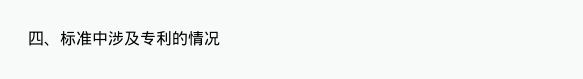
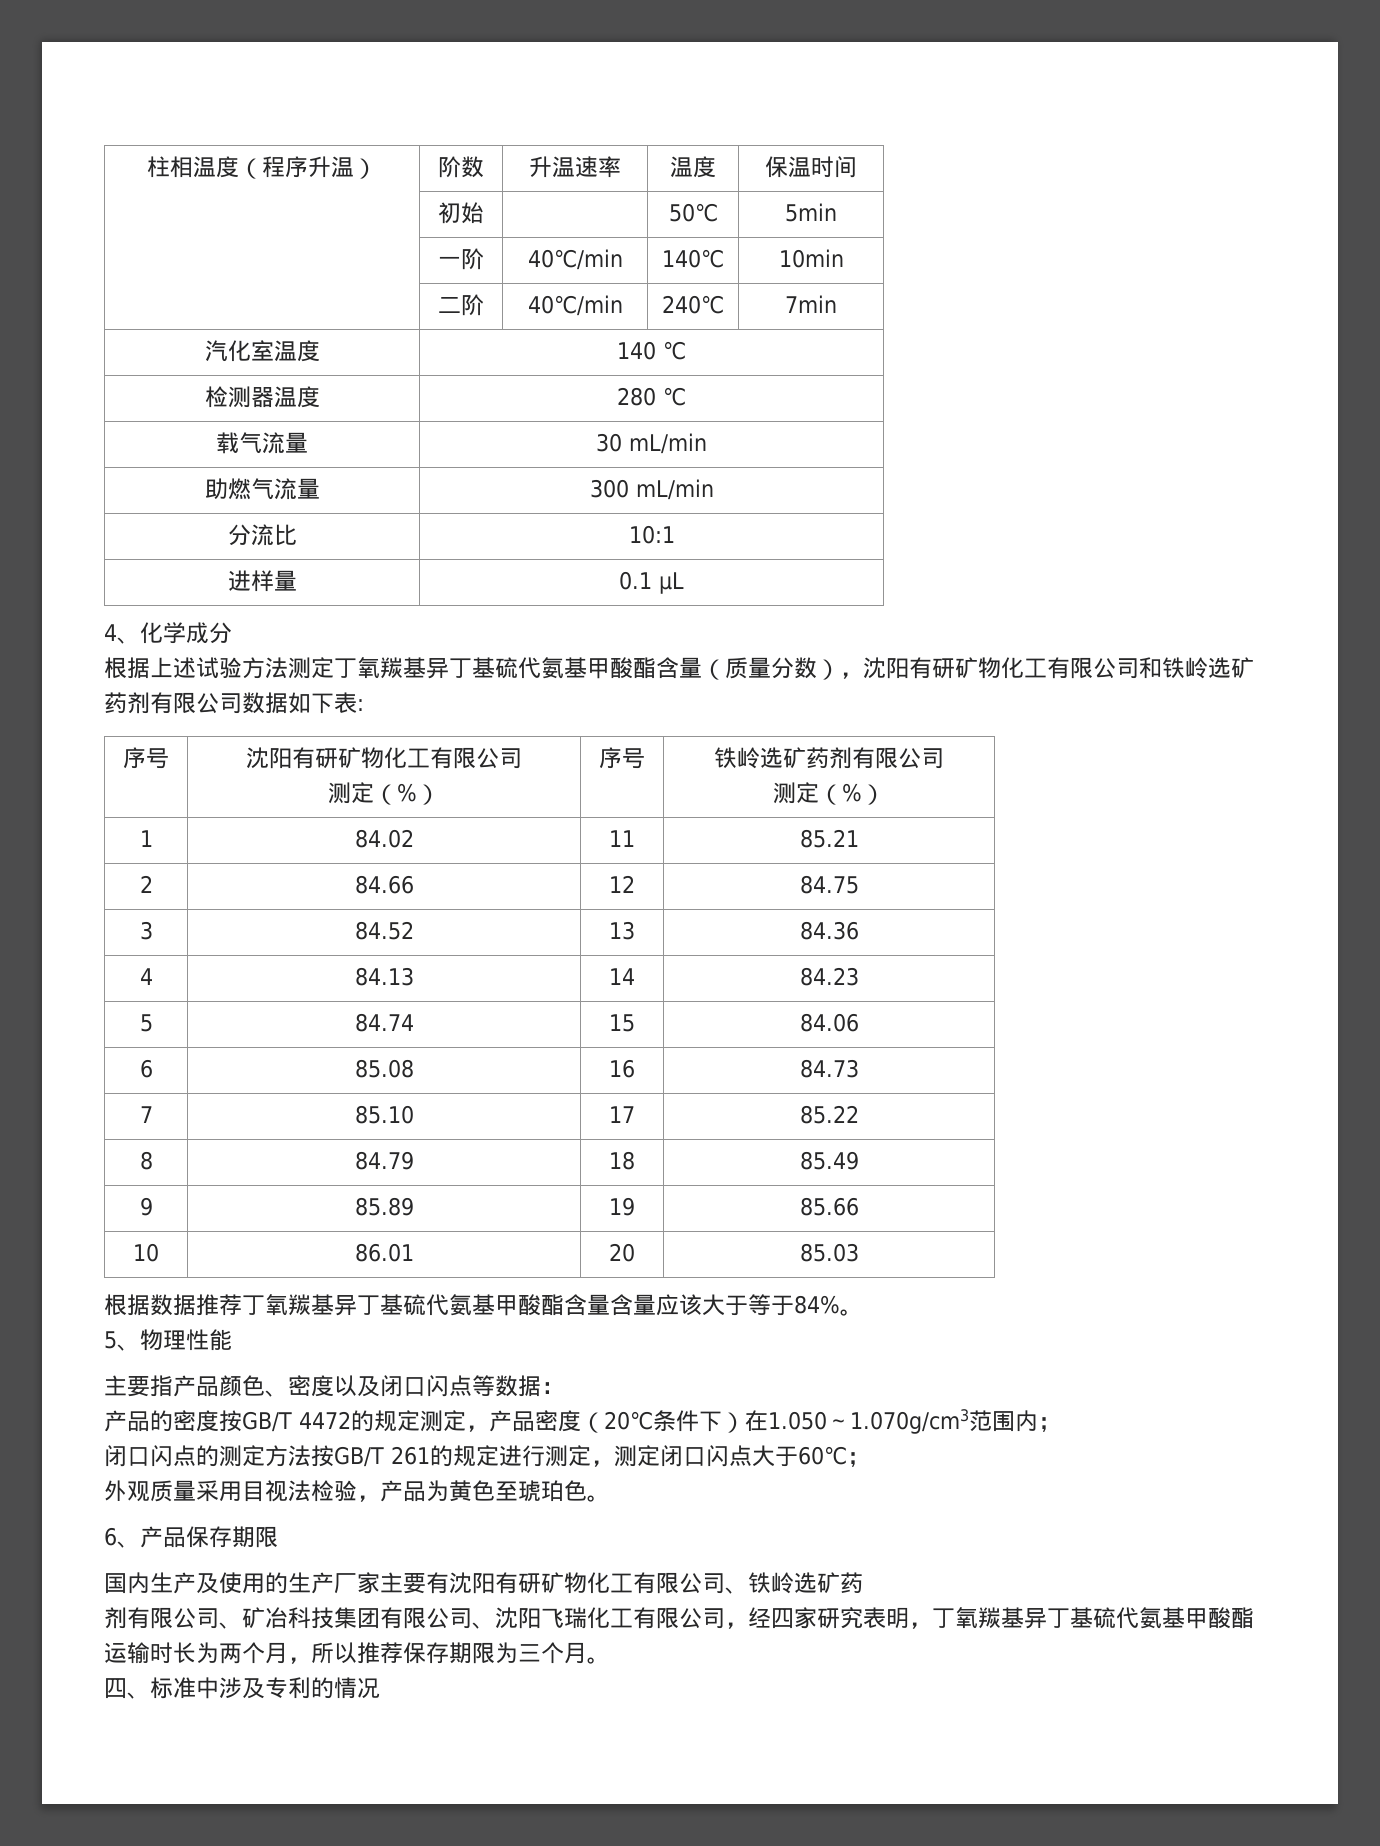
(28, 38) none -> [147,156,377,179] [438,156,484,178] [529,156,621,178] [670,156,716,178] [765,156,857,178] [438,202,484,224] [668,203,718,222] [785,203,837,222] [438,248,484,270] [527,249,623,270] [662,249,724,268] [778,249,844,268] [438,294,484,316] [527,295,623,316] [662,295,724,314] [785,295,837,313] [204,340,320,362] [617,341,686,360] [204,386,320,408] [617,387,686,406] [216,432,308,454] [596,433,707,454] [204,478,320,500] [589,479,714,500] [227,524,297,546] [628,525,675,544] [227,570,297,592] [619,571,684,594] [104,622,232,644] [104,657,1254,680] [104,692,364,714] [123,747,169,769] [246,747,522,769] [328,782,440,805] [599,747,645,769] [714,747,944,769] [773,782,885,805] [139,830,153,847] [354,829,414,848] [609,830,635,847] [799,829,859,848] [139,875,153,893] [354,875,414,894] [609,875,635,893] [799,875,859,894] [139,921,153,940] [354,921,414,940] [609,921,635,940] [799,921,859,940] [139,968,153,985] [354,967,414,986] [609,968,635,985] [799,967,859,986] [139,1014,153,1032] [354,1013,414,1032] [609,1014,635,1032] [799,1013,859,1032] [139,1059,153,1078] [354,1059,414,1078] [609,1059,635,1078] [799,1059,859,1078] [139,1106,153,1123] [354,1105,414,1124] [609,1106,635,1123] [799,1105,859,1124] [139,1151,153,1170] [354,1151,414,1170] [609,1151,635,1170] [799,1151,859,1170] [139,1197,153,1216] [354,1197,414,1216] [609,1197,635,1216] [799,1197,859,1216] [133,1243,159,1262] [354,1243,414,1262] [609,1243,635,1262] [799,1243,859,1262] [104,1294,863,1316] [104,1329,232,1351] [104,1375,564,1397] [104,1409,1061,1434] [104,1445,870,1467] [104,1480,610,1502] [104,1526,278,1548] [104,1572,863,1594] [104,1607,1254,1629] [104,1642,610,1664] 柱相温度（程序升温） | 阶数 | 升温速率 | 温度 | 保温时间 // | 初始 | | 50℃ | 5min // | 一阶 | 40℃/min | 140℃ | 10min // | 二阶 | 40℃/min | 240℃ | 7min // 汽化室温度 | 140 ℃ // 检测器温度 | 280 ℃ // 载气流量 | 30 mL/min // 助燃气流量 | 300 mL/min // 分流比 | 10:1 // 进样量 | 0.1 μL // 4、化学成分 // 根据上述试验方法测定丁氧羰基异丁基硫代氨基甲酸酯含量（质量分数），沈阳有研矿物化工有限公司和铁岭选矿药剂有限公司数据如下表: // 序号 | 沈阳有研矿物化工有限公司 // 测定（%） | 序号 | 铁岭选矿药剂有限公司 // 测定（%） // 1 | 84.02 | 11 | 85.21 // 2 | 84.66 | 12 | 84.75 // 3 | 84.52 | 13 | 84.36 // 4 | 84.13 | 14 | 84.23 // 5 | 84.74 | 15 | 84.06 // 6 | 85.08 | 16 | 84.73 // 7 | 85.10 | 17 | 85.22 // 8 | 84.79 | 18 | 85.49 // 9 | 85.89 | 19 | 85.66 // 10 | 86.01 | 20 | 85.03 // 根据数据推荐丁氧羰基异丁基硫代氨基甲酸酯含量含量应该大于等于84%。 // 5、物理性能 // 主要指产品颜色、密度以及闭口闪点等数据： // 产品的密度按GB/T 4472的规定测定，产品密度（20℃条件下）在1.050～1.070g/cm3范围内； // 闭口闪点的测定方法按GB/T 261的规定进行测定，测定闭口闪点大于60℃； // 外观质量采用目视法检验，产品为黄色至琥珀色。 // 6、产品保存期限 // 国内生产及使用的生产厂家主要有沈阳有研矿物化工有限公司、铁岭选矿药 // 剂有限公司、矿冶科技集团有限公司、沈阳飞瑞化工有限公司，经四家研究表明，丁氧羰基异丁基硫代氨基甲酸酯运输时长为两个月，所以推荐保存期限为三个月。 //

